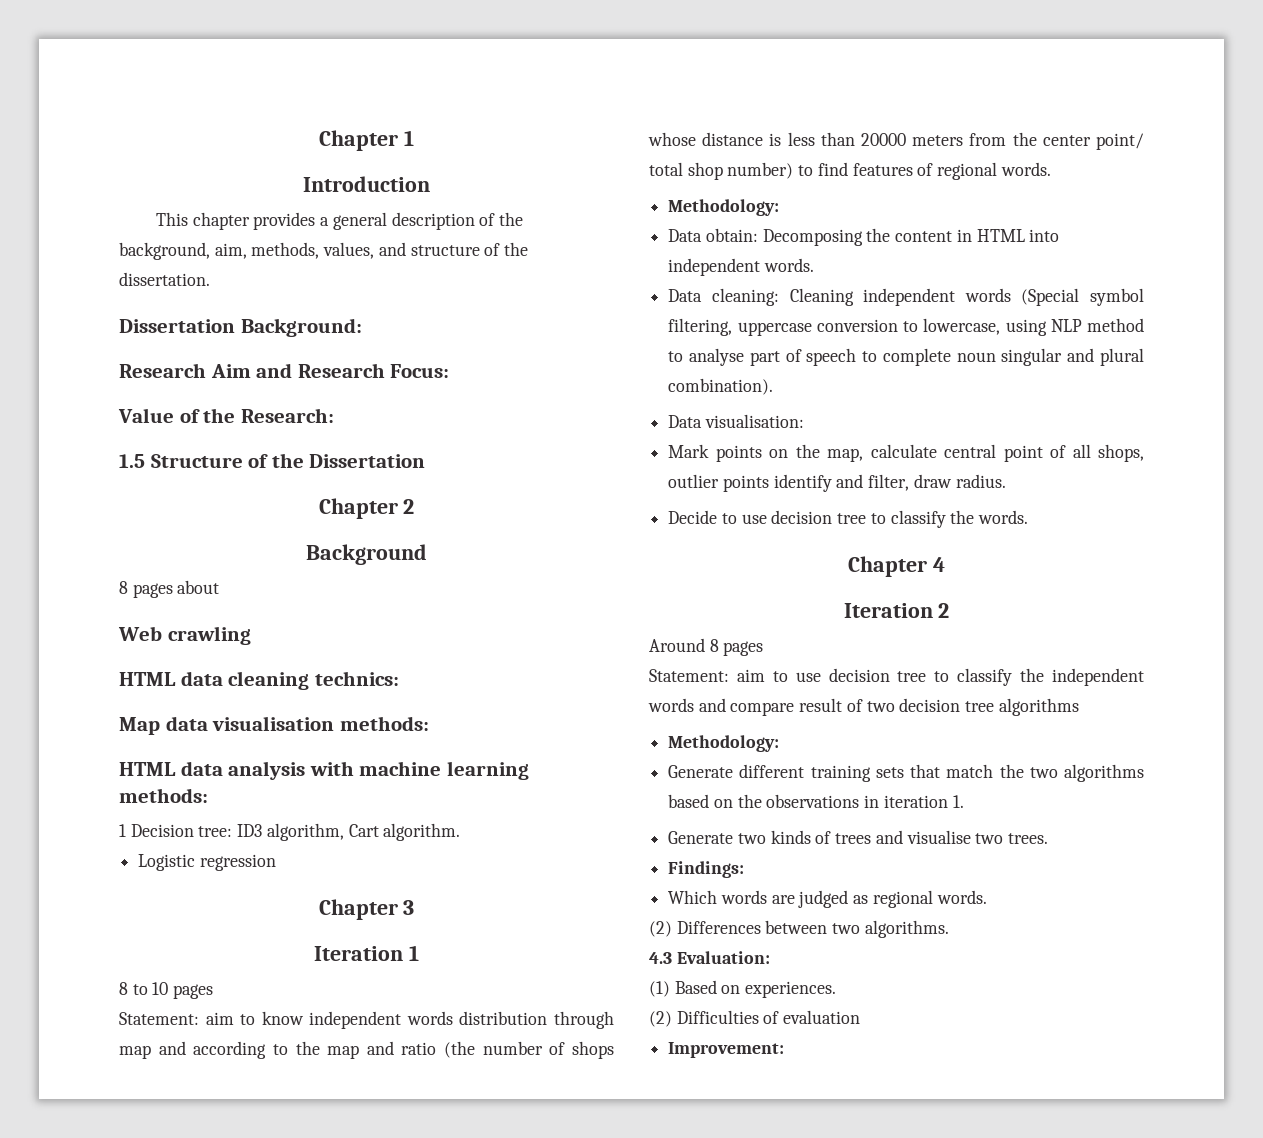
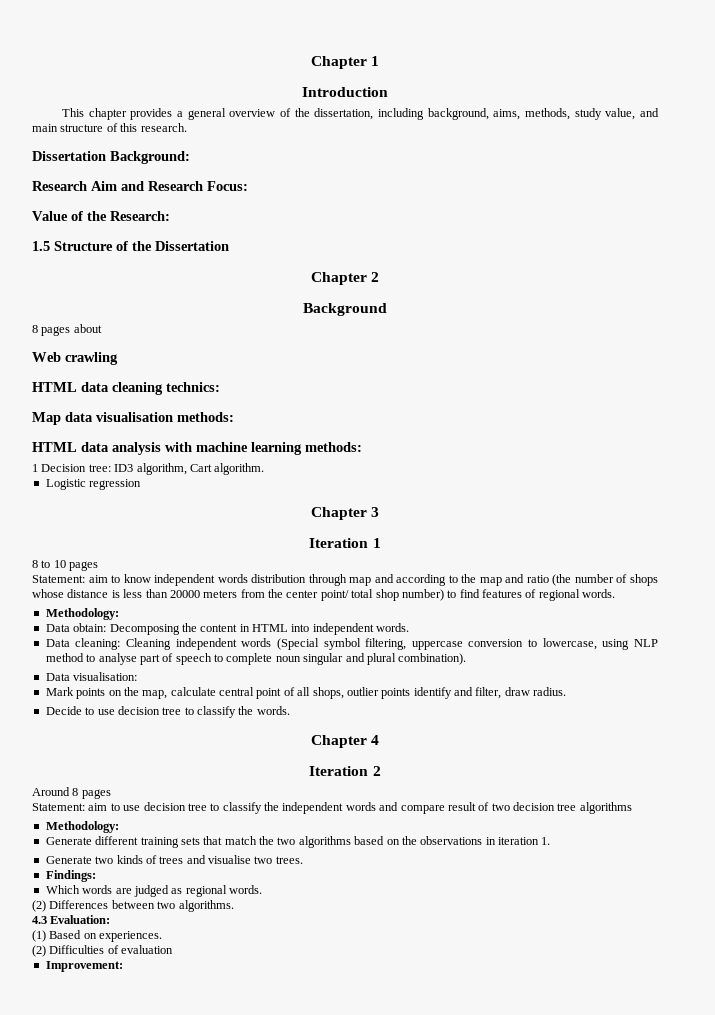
[391,212,524,230] [119,242,529,260] [119,272,210,286] description of the background, aim, methods, values, and structure of the dissertation. -> [229,108,659,120] [32,123,187,132] overview of the dissertation, including background, aims, methods, study value, and main structure of this research.

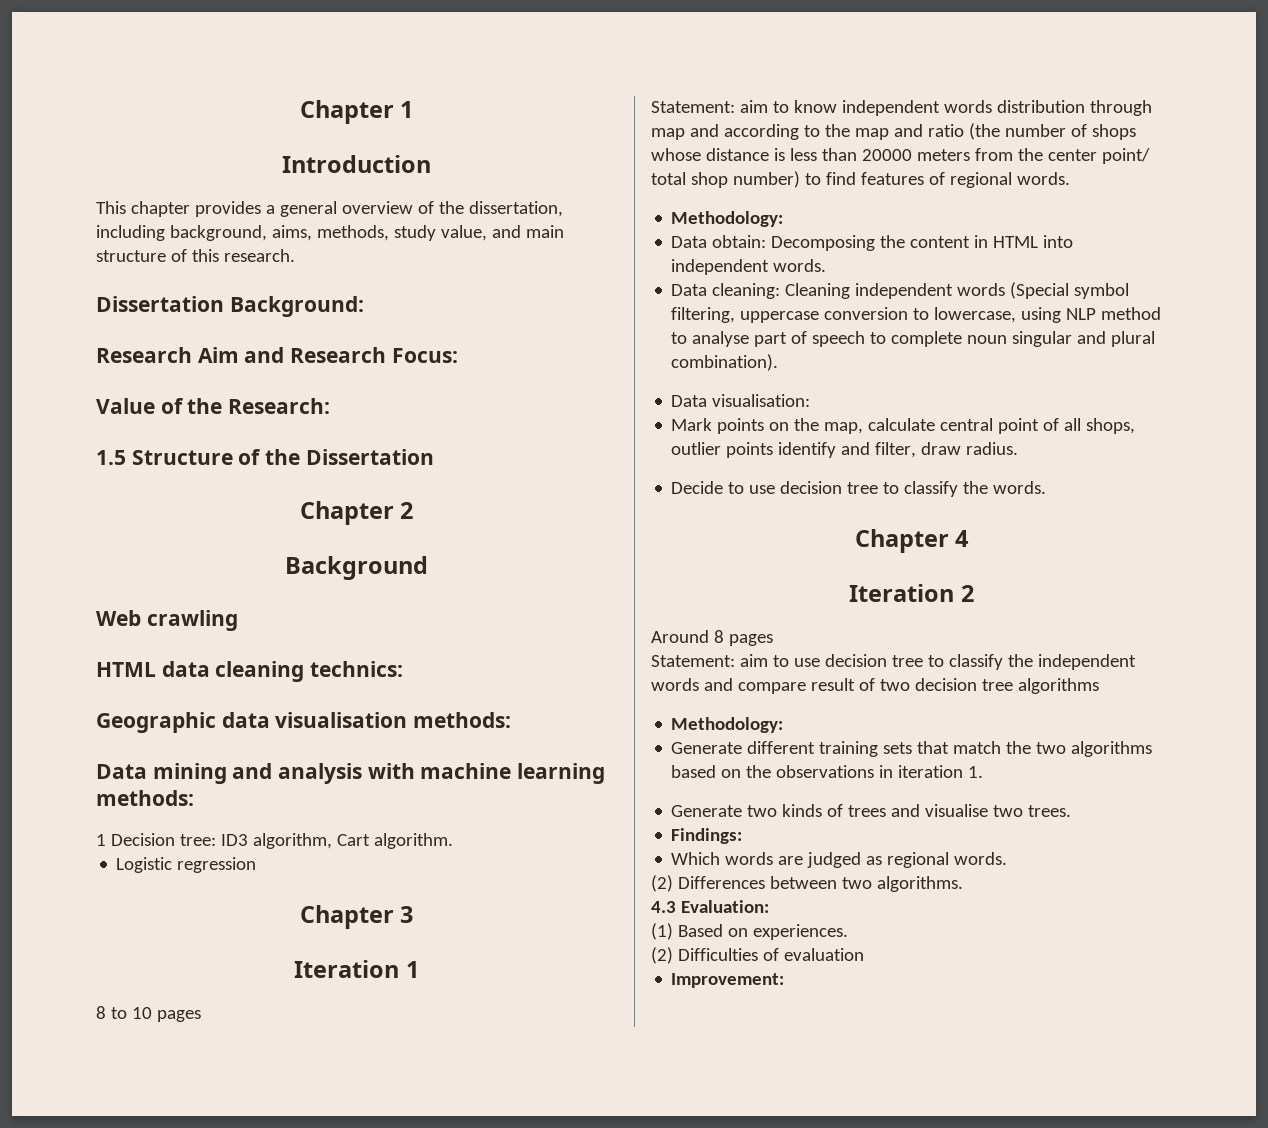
[32,324,102,336] // 8 pages about -> (428, 568) none
[32,412,61,425] Map -> [96,712,216,733] Geographic
[32,442,109,452] HTML data -> [96,763,273,784] Data mining and

